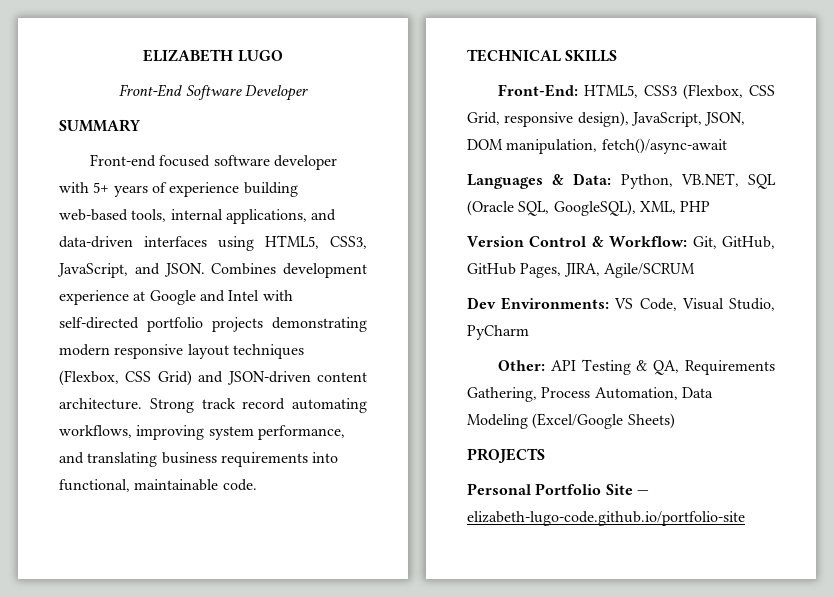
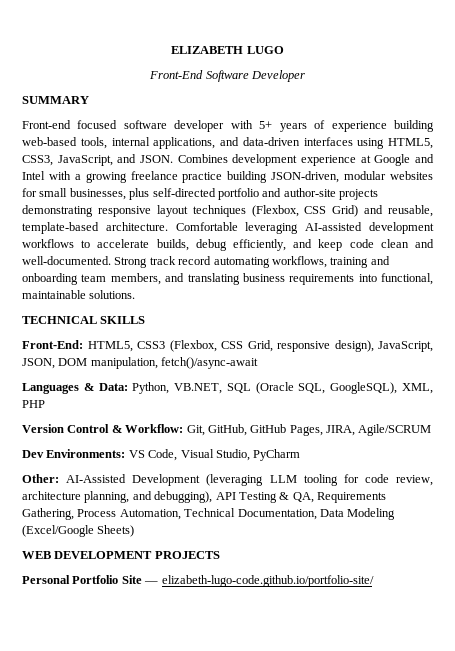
[59,317,203,332] self-directed portfolio -> [74,171,433,183] [22,188,336,200] a growing freelance practice building JSON-driven, modular websites for small businesses, plus self-directed portfolio and author-site
[59,344,110,356] modern -> (93, 211) none
[226,371,367,385] [59,398,142,410] JSON-driven content architecture. -> [388,205,433,217] [22,222,435,234] [22,239,434,251] [22,256,111,265] reusable, template-based architecture. Comfortable leveraging AI-assisted development workflows to accelerate builds, debug efficiently, and keep code clean and well-documented.
[136,425,345,440] improving system performance, -> [330,256,390,268] [22,273,161,285] training and onboarding team members,
[222,479,257,491] code. -> [89,290,136,299] solutions.
(546, 365) none -> [66,474,433,486] [22,491,213,503] AI-Assisted Development (leveraging LLM tooling for code review, architecture planning, and debugging),
(678, 393) none -> [184,508,317,520] Technical Documentation,
(675, 421) none -> [22,551,153,559] WEB DEVELOPMENT
[467,511,745,526] elizabeth-lugo-code.github.io/portfolio-site -> [161,575,374,587] elizabeth-lugo-code.github.io/portfolio-site/

